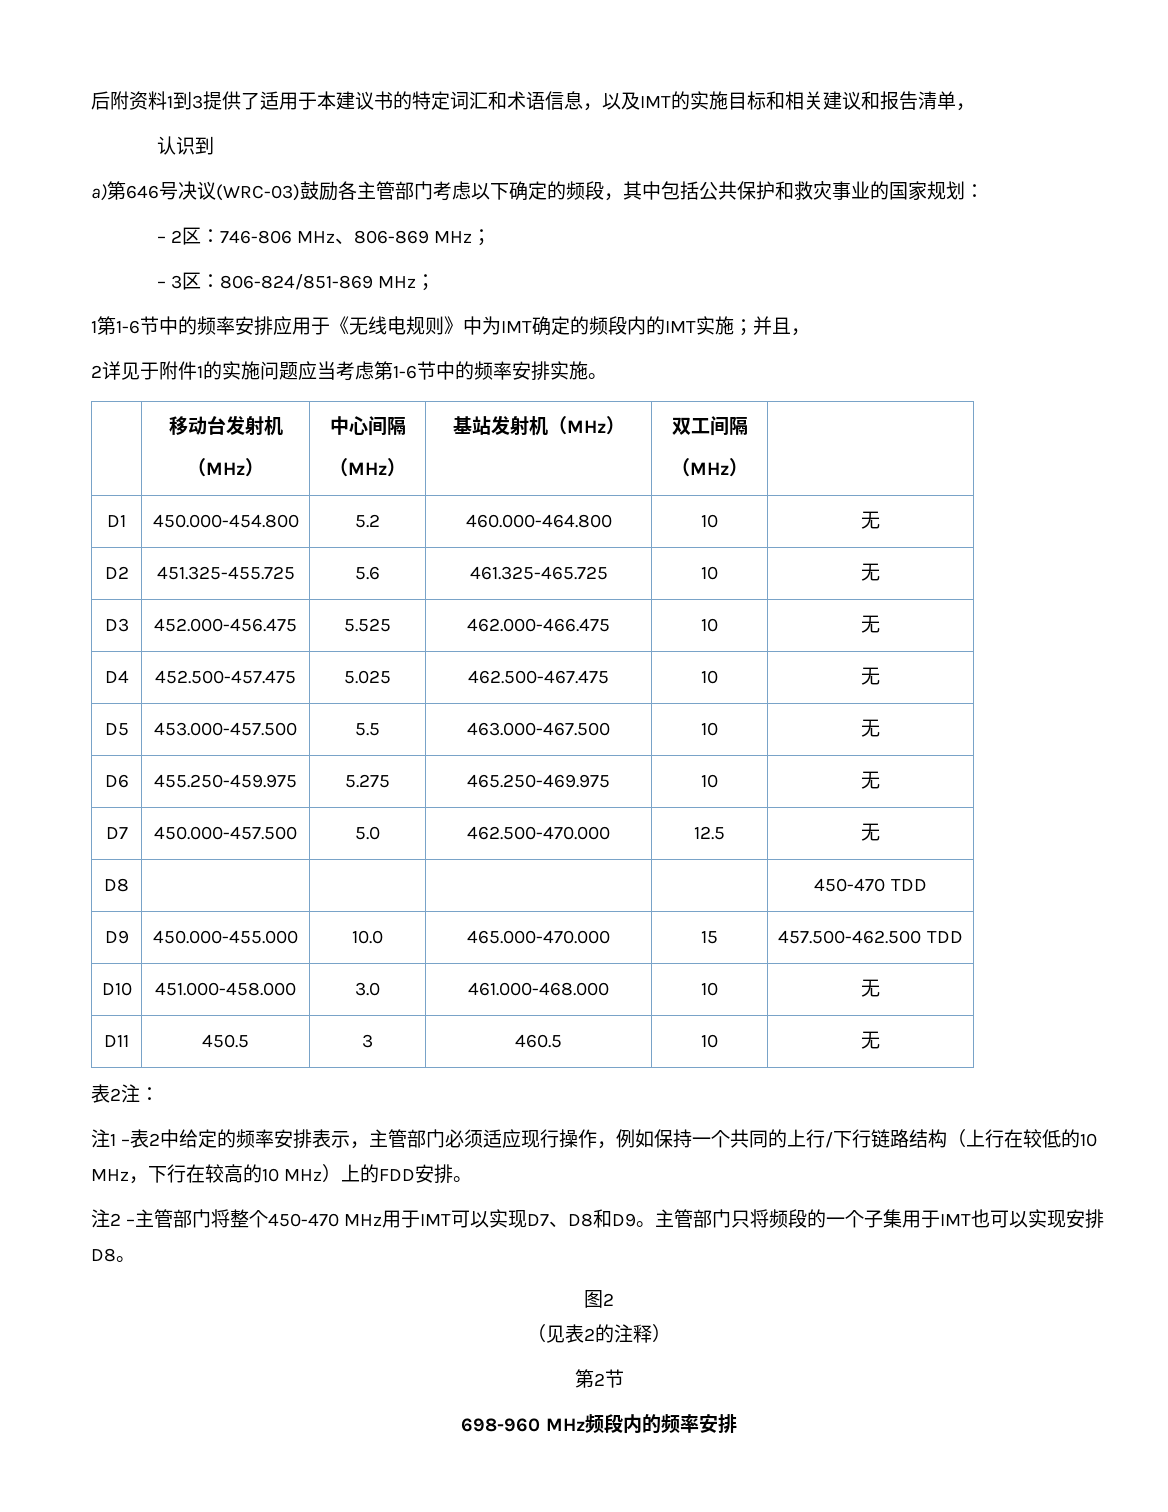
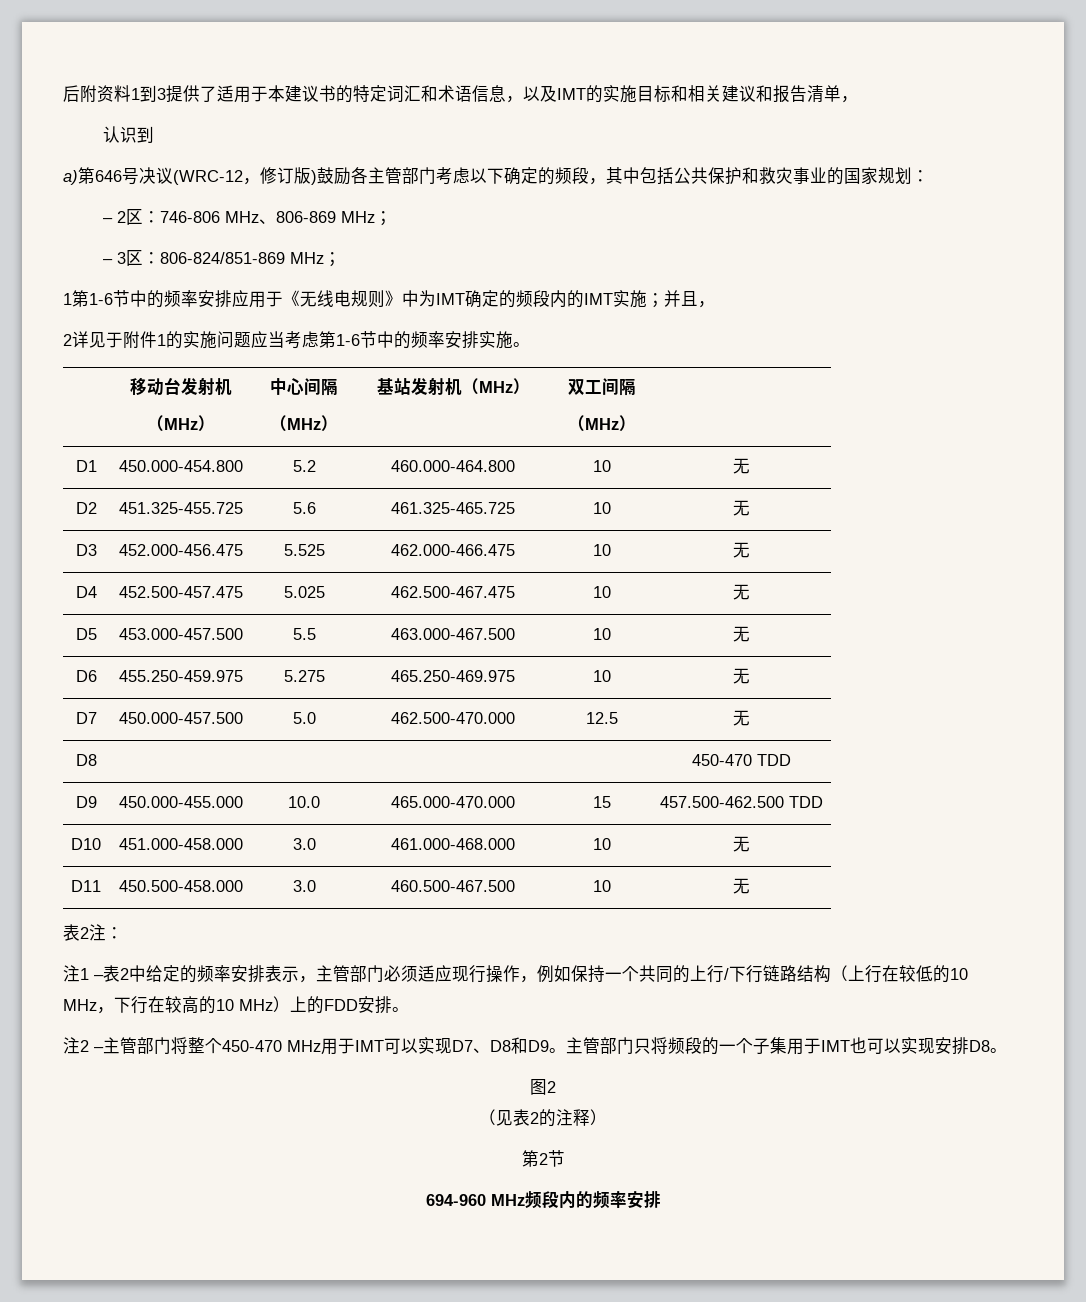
[216,184,300,201] (WRC-03) -> [173,167,317,185] (WRC-12，修订版)
[202,1034,249,1048] [362,1034,373,1048] [515,1034,562,1048] 450.5 | 3 | 460.5 -> [119,880,243,892] [292,880,316,892] [391,880,515,892] 450.500-458.000 | 3.0 | 460.500-467.500
[461,1418,541,1432] 698-960 -> [425,1194,486,1206] 694-960

